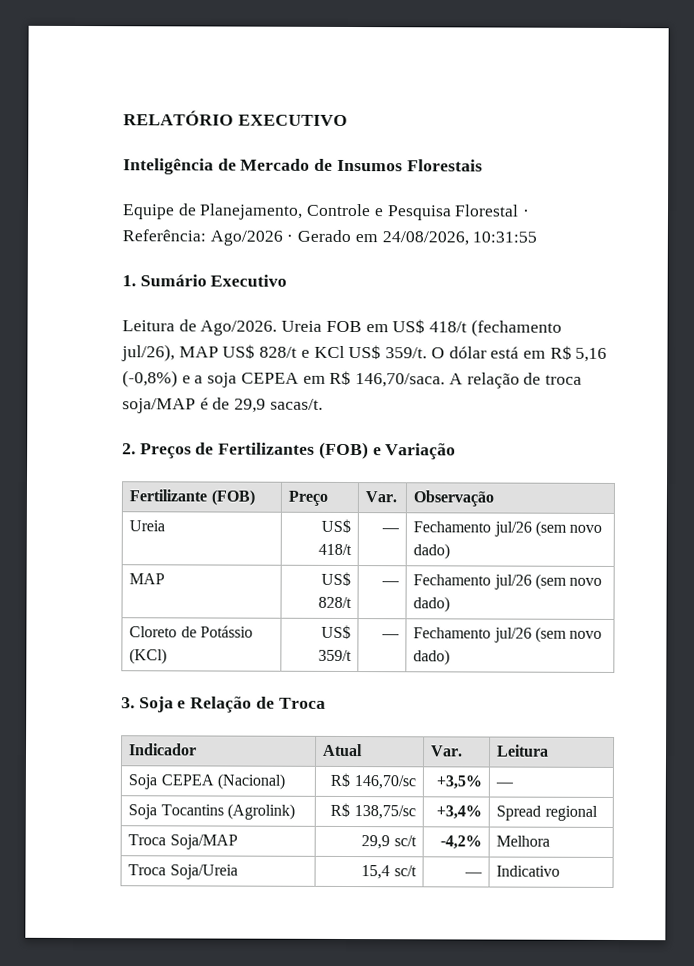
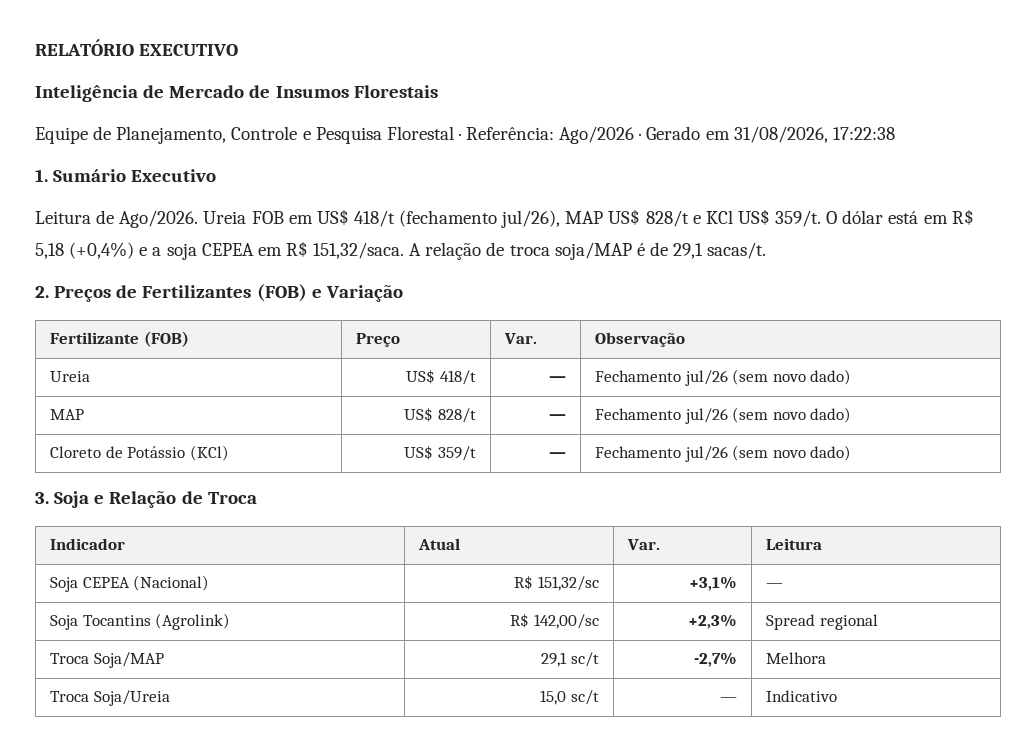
[381,231,538,246] 24/08/2026, 10:31:55 -> [733,126,895,143] 31/08/2026, 17:22:38
[575,347,608,362] [122,370,178,388] 5,16 (-0,8%) -> [35,242,135,259] 5,18 (+0,4%)
[355,373,446,388] 146,70/saca. -> [313,242,405,259] 151,32/saca.
[234,398,267,413] 29,9 -> [673,243,704,259] 29,1
[353,775,416,790] [435,775,482,790] 146,70/sc | +3,5% -> [538,576,600,591] [689,576,738,591] 151,32/sc | +3,1%
[353,805,416,820] [435,805,482,820] 138,75/sc | +3,4% -> [534,614,600,629] [688,614,738,629] 142,00/sc | +2,3%
[361,835,417,850] [439,835,482,850] 29,9 sc/t | -4,2% -> [541,652,600,667] [694,652,738,667] 29,1 sc/t | -2,7%
[361,865,391,880] 15,4 -> [540,690,567,705] 15,0

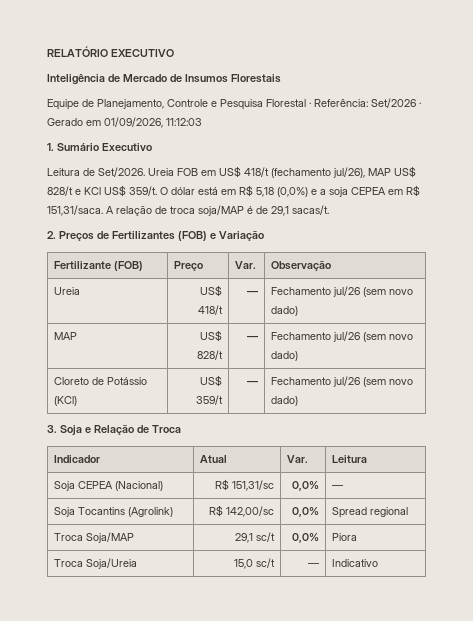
[559,126,635,144] Ago/2026 -> [371,98,416,108] Set/2026
[733,126,895,143] 31/08/2026, 17:22:38 -> [104,117,202,128] 01/09/2026, 11:12:03
[119,210,199,228] Ago/2026. -> [98,167,145,177] Set/2026.
[69,242,135,259] (+0,4%) -> [277,187,308,197] (0,0%)
[313,242,405,259] 151,32/saca. -> [47,205,103,216] 151,31/saca.
[538,576,600,591] [689,576,738,591] 151,32/sc | +3,1% -> [231,480,274,491] [291,481,319,491] 151,31/sc | 0,0%
[688,614,738,629] +2,3% -> [291,507,319,517] 0,0%
[694,652,738,667] [765,652,826,664] -2,7% | Melhora -> [291,533,319,543] [332,533,358,541] 0,0% | Piora

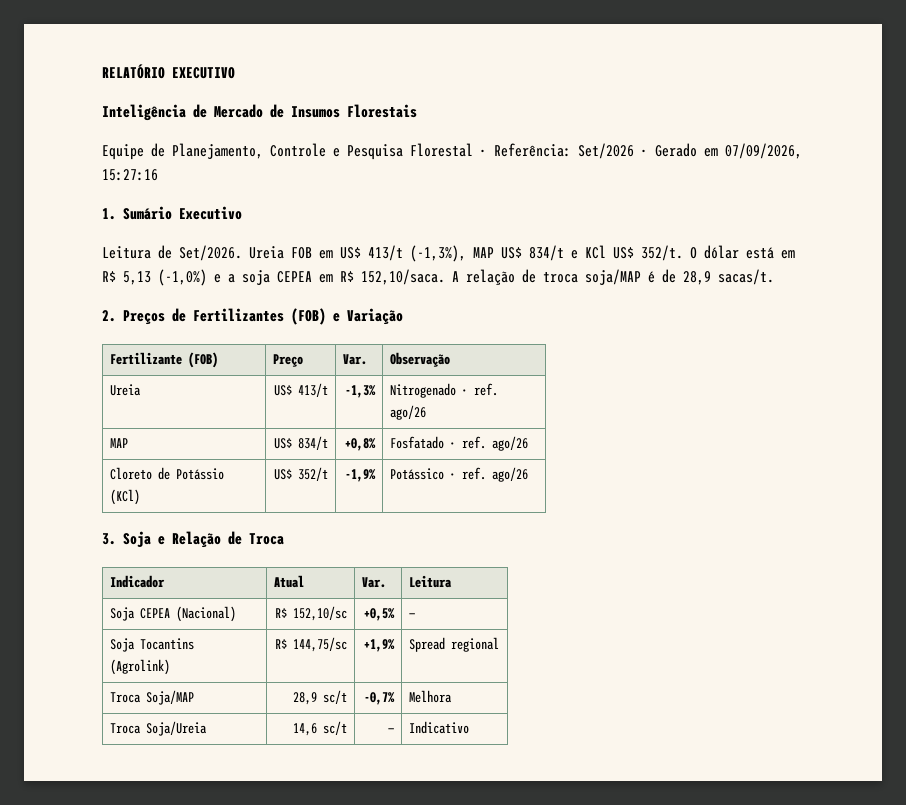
[104,117,202,128] 01/09/2026, 11:12:03 -> [725,143,802,159] [102,169,158,181] 07/09/2026, 15:27:16
[244,167,365,178] 418/t (fechamento jul/26), -> [368,245,466,262] 413/t (-1,3%),
[47,186,73,196] 828/t -> [529,245,564,261] 834/t
[129,186,157,196] 359/t. -> [641,245,683,261] 352/t.
[256,187,308,197] 5,18 (0,0%) -> [123,269,207,286] 5,13 (-1,0%)
[47,205,103,216] 151,31/saca. -> [361,269,445,285] 152,10/saca.
[271,206,289,216] 29,1 -> [683,271,711,285] 28,9
[197,305,223,315] [246,291,258,295] [271,286,414,297] [271,306,299,316] [54,332,78,340] [199,330,222,342] [196,350,223,360] [246,336,258,340] [271,331,414,342] [271,351,299,361] 418/t | — | Fechamento jul/26 (sem novo dado) // MAP | US$ 828/t | — | Fechamento jul/26 (sem novo dado) -> [298,383,329,397] [345,385,377,398] [389,383,498,398] [389,405,426,420] [109,438,128,448] [274,436,329,450] [345,438,377,451] [389,436,528,451] 413/t | -1,3% | Nitrogenado · ref. ago/26 // MAP | US$ 834/t | +0,8% | Fosfatado · ref. ago/26
[195,395,223,405] [246,381,258,385] [271,376,414,387] [271,396,299,406] 359/t | — | Fechamento jul/26 (sem novo dado) -> [298,467,329,481] [345,469,377,482] [389,467,528,482] 352/t | -1,9% | Potássico · ref. ago/26
[231,480,274,491] [291,481,319,491] 151,31/sc | 0,0% -> [293,606,348,621] [364,608,396,621] 152,10/sc | +0,5%
[225,506,274,517] [291,507,319,517] 142,00/sc | 0,0% -> [293,637,348,652] [364,639,396,652] 144,75/sc | +1,9%
[234,532,275,543] [291,533,319,543] [332,533,358,541] 29,1 sc/t | 0,0% | Piora -> [293,690,348,705] [364,692,396,705] [408,690,452,703] 28,9 sc/t | -0,7% | Melhora
[233,559,253,569] 15,0 -> [293,723,318,736] 14,6

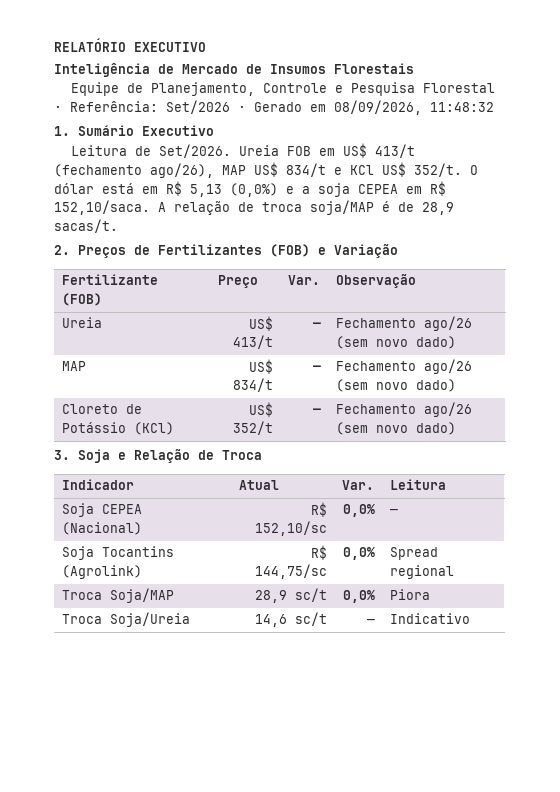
[725,143,802,159] [102,169,158,181] 07/09/2026, 15:27:16 -> [334,100,494,115] 08/09/2026, 11:48:32
[410,245,466,262] (-1,3%), -> [54,163,214,178] (fechamento ago/26),
[158,269,207,286] (-1,0%) -> [230,183,278,197] (0,0%)
[345,385,377,398] [389,383,498,398] [389,405,426,420] [109,438,128,448] [274,436,329,450] [345,438,377,451] [389,436,528,451] -1,3% | Nitrogenado · ref. ago/26 // MAP | US$ 834/t | +0,8% | Fosfatado · ref. ago/26 -> [313,322,322,328] [335,316,472,331] [335,336,456,349] [61,361,86,371] [249,359,274,374] [233,378,274,392] [313,365,322,371] [335,359,472,374] [335,379,456,392] — | Fechamento ago/26 (sem novo dado) // MAP | US$ 834/t | — | Fechamento ago/26 (sem novo dado)
[345,469,377,482] [389,467,528,482] -1,9% | Potássico · ref. ago/26 -> [313,408,322,414] [335,402,472,417] [335,422,456,435] — | Fechamento ago/26 (sem novo dado)
[364,608,396,621] +0,5% -> [343,504,376,517] 0,0%
[364,639,396,652] +1,9% -> [343,547,376,560] 0,0%
[364,692,396,705] [408,690,452,703] -0,7% | Melhora -> [343,590,376,603] [389,589,430,600] 0,0% | Piora

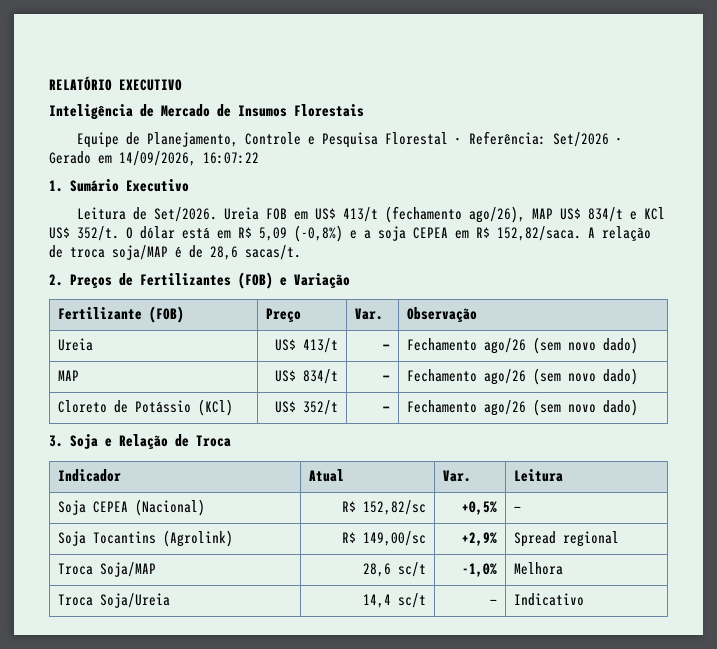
[334,100,494,115] 08/09/2026, 11:48:32 -> [119,151,259,166] 14/09/2026, 16:07:22
[190,183,278,197] 5,13 (0,0%) -> [259,225,343,242] 5,09 (-0,8%)
[54,200,150,215] 152,10/saca. -> [497,226,581,241] 152,82/saca.
[422,202,454,215] 28,9 -> [210,246,238,260] 28,6
[255,521,328,536] [343,504,376,517] 152,10/sc | 0,0% -> [363,500,427,515] [462,501,498,515] 152,82/sc | +0,5%
[255,564,328,579] [343,547,376,560] 144,75/sc | 0,0% -> [363,531,427,546] [462,532,498,546] 149,00/sc | +2,9%
[255,588,328,603] [343,590,376,603] [389,589,430,600] 28,9 sc/t | 0,0% | Piora -> [363,562,427,577] [462,563,498,577] [513,562,563,575] 28,6 sc/t | -1,0% | Melhora
[255,614,288,627] 14,6 -> [363,594,392,608] 14,4

